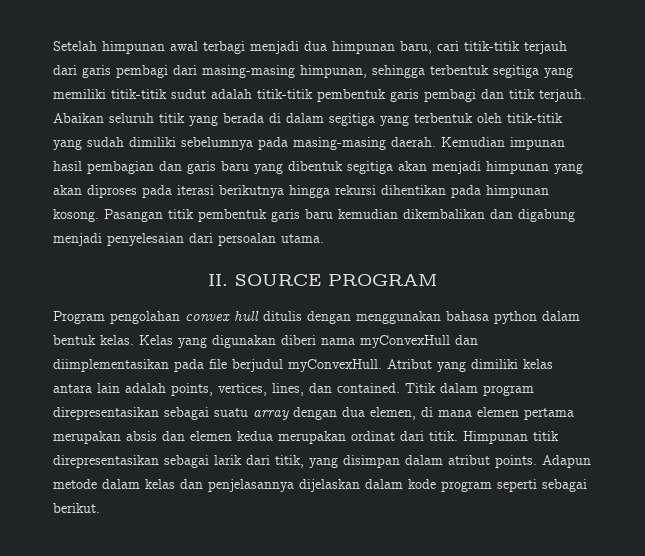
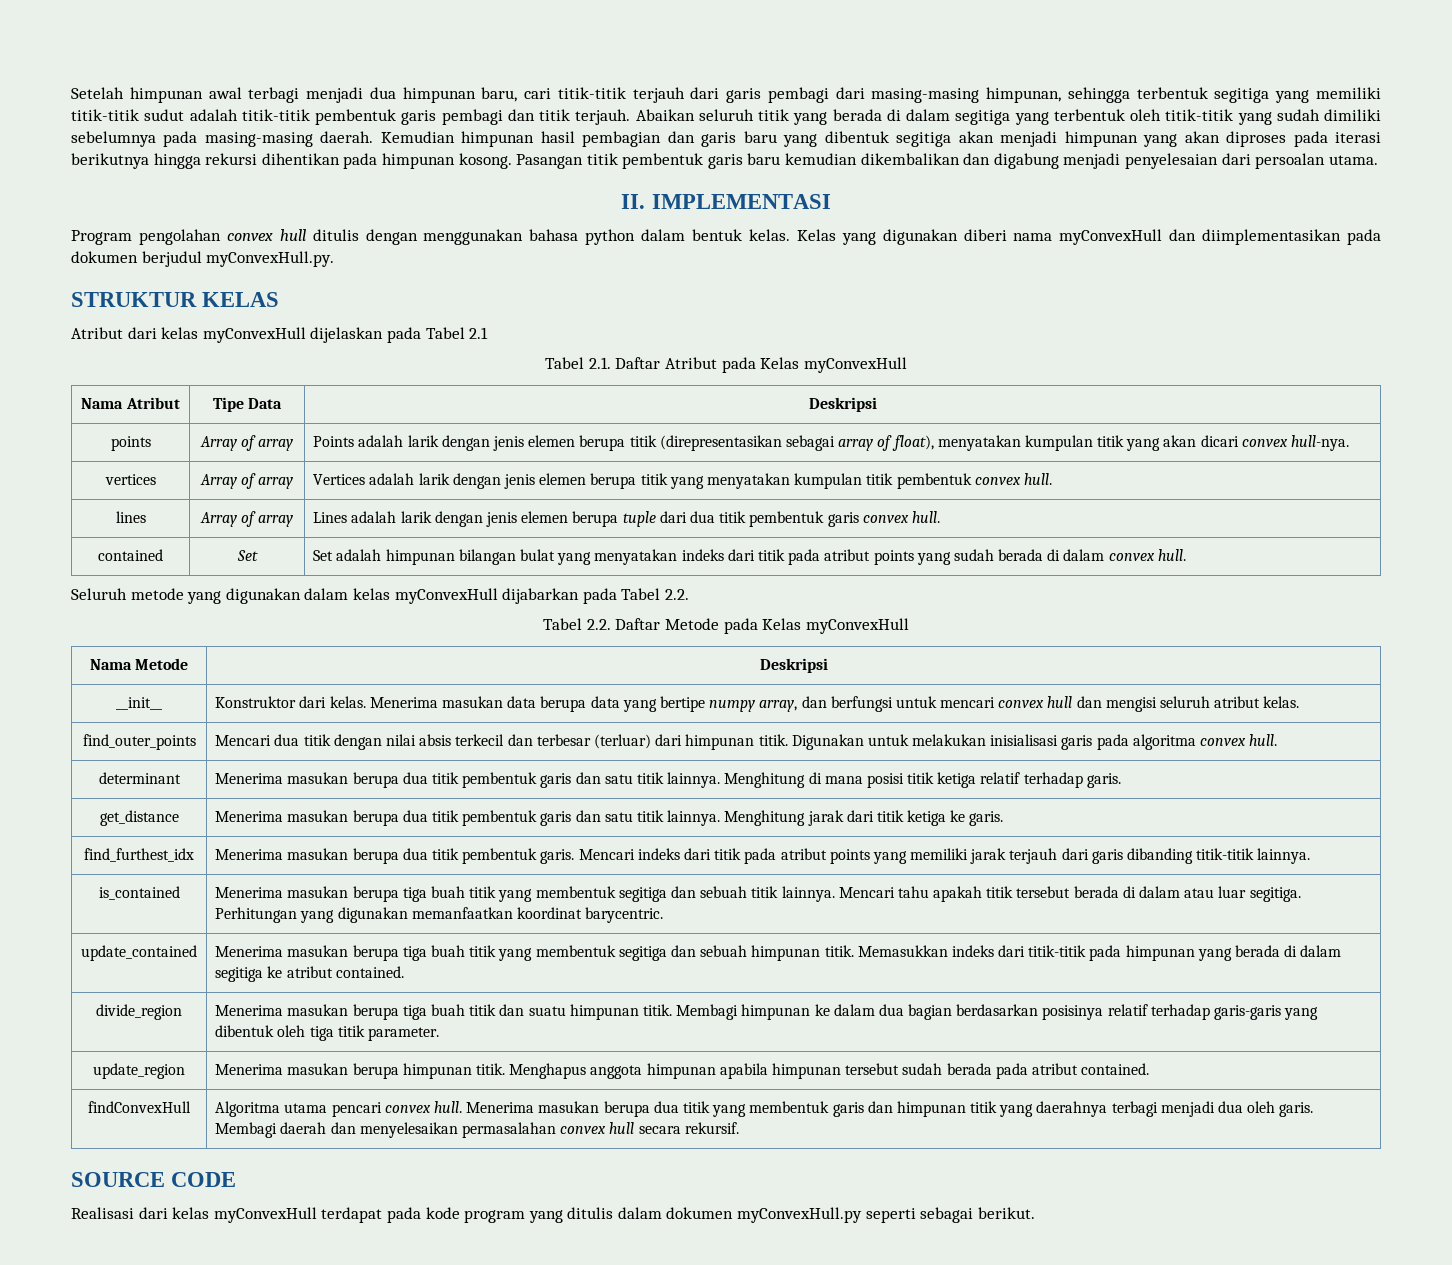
[510,137,565,150] impunan -> [461,131,535,147] himpunan
[235,274,437,286] SOURCE PROGRAM -> [651,194,831,209] IMPLEMENTASI
[209,359,553,372] [53,383,534,396] [53,407,574,420] [53,431,559,444] [53,455,591,468] [53,479,492,492] file berjudul myConvexHull. Atribut yang dimiliki kelas antara lain adalah points, vertices, lines, dan contained. Titik dalam program direpresentasikan sebagai suatu array dengan dua elemen, di mana elemen pertama merupakan absis dan elemen kedua merupakan ordinat dari titik. Himpunan titik direpresentasikan sebagai larik dari titik, yang disimpan dalam atribut points. Adapun metode dalam kelas dan penjelasannya dijelaskan dalam kode program -> [71,251,335,267] [71,292,280,307] [71,327,489,343] [545,357,907,373] [81,397,180,409] [212,397,283,412] [808,397,877,412] [110,436,151,451] [199,435,294,451] [313,435,1349,451] [104,474,156,485] [199,473,294,489] [313,473,1052,489] [115,511,146,523] [199,511,294,527] [313,511,940,527] [98,549,163,561] [236,550,258,561] [313,549,1186,565] [71,588,689,604] [543,618,909,634] [89,658,189,670] [759,658,828,673] [116,697,162,710] [215,696,1300,712] [82,734,196,750] [215,734,1278,750] [98,772,181,784] [215,772,1121,788] [99,810,179,826] [215,810,1004,826] [84,848,194,862] [215,848,1311,864] [98,886,180,900] [215,886,1301,902] [215,907,664,923] [81,945,197,961] [215,945,1342,961] [215,966,404,982] [96,1004,182,1020] [215,1004,1319,1020] [215,1025,440,1041] [93,1063,185,1079] [215,1063,1150,1079] [88,1101,191,1113] [215,1101,1314,1117] [215,1122,739,1138] [71,1172,237,1187] [71,1207,863,1223] dokumen berjudul myConvexHull.py. // STRUKTUR KELAS // Atribut dari kelas myConvexHull dijelaskan pada Tabel 2.1 // Tabel 2.1. Daftar Atribut pada Kelas myConvexHull // Nama Atribut | Tipe Data | Deskripsi // points | Array of array | Points adalah larik dengan jenis elemen berupa titik (direpresentasikan sebagai array of float), menyatakan kumpulan titik yang akan dicari convex hull-nya. // vertices | Array of array | Vertices adalah larik dengan jenis elemen berupa titik yang menyatakan kumpulan titik pembentuk convex hull. // lines | Array of array | Lines adalah larik dengan jenis elemen berupa tuple dari dua titik pembentuk garis convex hull. // contained | Set | Set adalah himpunan bilangan bulat yang menyatakan indeks dari titik pada atribut points yang sudah berada di dalam convex hull. // Seluruh metode yang digunakan dalam kelas myConvexHull dijabarkan pada Tabel 2.2. // Tabel 2.2. Daftar Metode pada Kelas myConvexHull // Nama Metode | Deskripsi // __init__ | Konstruktor dari kelas. Menerima masukan data berupa data yang bertipe numpy array, dan berfungsi untuk mencari convex hull dan mengisi seluruh atribut kelas. // find_outer_points | Mencari dua titik dengan nilai absis terkecil dan terbesar (terluar) dari himpunan titik. Digunakan untuk melakukan inisialisasi garis pada algoritma convex hull. // determinant | Menerima masukan berupa dua titik pembentuk garis dan satu titik lainnya. Menghitung di mana posisi titik ketiga relatif terhadap garis. // get_distance | Menerima masukan berupa dua titik pembentuk garis dan satu titik lainnya. Menghitung jarak dari titik ketiga ke garis. // find_furthest_idx | Menerima masukan berupa dua titik pembentuk garis. Mencari indeks dari titik pada atribut points yang memiliki jarak terjauh dari garis dibanding titik-titik lainnya. // is_contained | Menerima masukan berupa tiga buah titik yang membentuk segitiga dan sebuah titik lainnya. Mencari tahu apakah titik tersebut berada di dalam atau luar segitiga. Perhitungan yang digunakan memanfaatkan koordinat barycentric. // update_contained | Menerima masukan berupa tiga buah titik yang membentuk segitiga dan sebuah himpunan titik. Memasukkan indeks dari titik-titik pada himpunan yang berada di dalam segitiga ke atribut contained. // divide_region | Menerima masukan berupa tiga buah titik dan suatu himpunan titik. Membagi himpunan ke dalam dua bagian berdasarkan posisinya relatif terhadap garis-garis yang dibentuk oleh tiga titik parameter. // update_region | Menerima masukan berupa himpunan titik. Menghapus anggota himpunan apabila himpunan tersebut sudah berada pada atribut contained. // findConvexHull | Algoritma utama pencari convex hull. Menerima masukan berupa dua titik yang membentuk garis dan himpunan titik yang daerahnya terbagi menjadi dua oleh garis. Membagi daerah dan menyelesaikan permasalahan convex hull secara rekursif. // SOURCE CODE // Realisasi dari kelas myConvexHull terdapat pada kode program yang ditulis dalam dokumen myConvexHull.py

